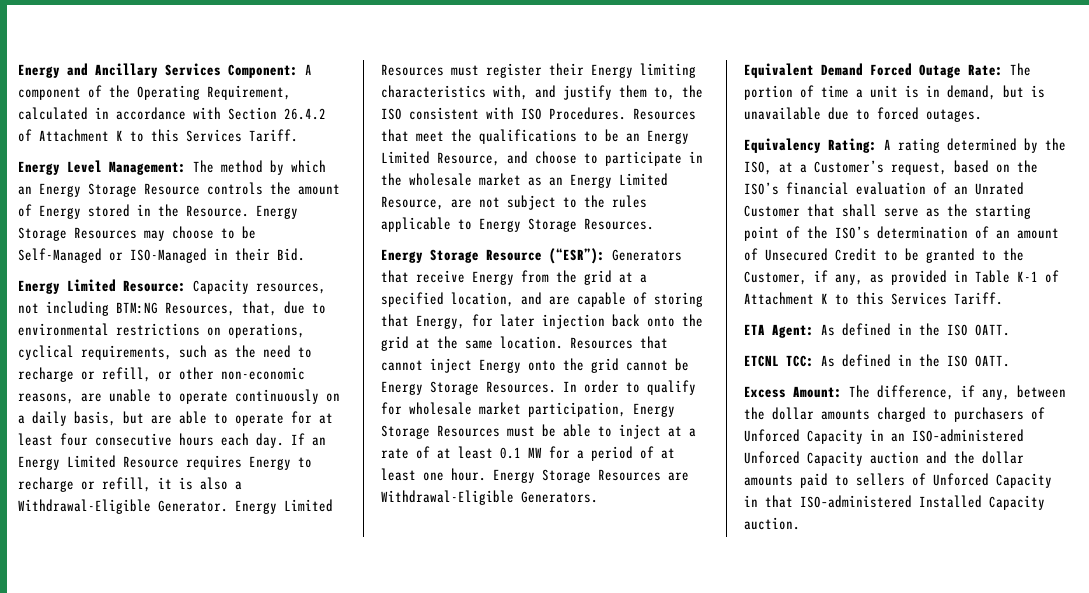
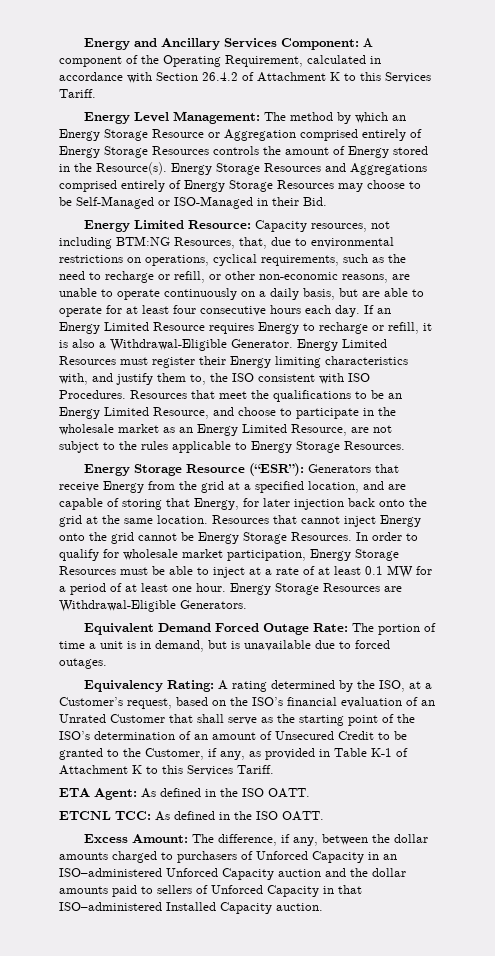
(200, 189) none -> [208,129,422,141] [59,146,209,158] or Aggregation comprised entirely of Energy Storage Resources
[186,205,249,217] Resource. -> [96,162,427,175] [59,180,181,192] Resource(s). Energy Storage Resources and Aggregations comprised entirely of

